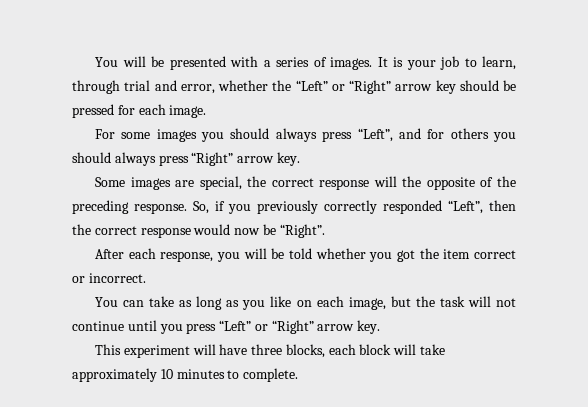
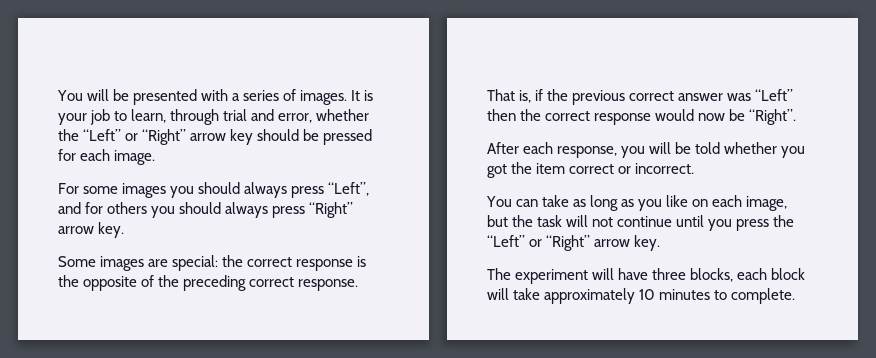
[199,176,397,190] special, the correct response will -> [172,255,367,271] special: the correct response is
[134,200,483,214] response. So, if you previously correctly responded “Left”, -> [249,277,359,291] [487,89,794,105] correct response. That is, if the previous correct answer was “Left”
(217, 328) none -> [773,215,795,227] the
[94,344,121,355] This -> [487,268,511,280] The

